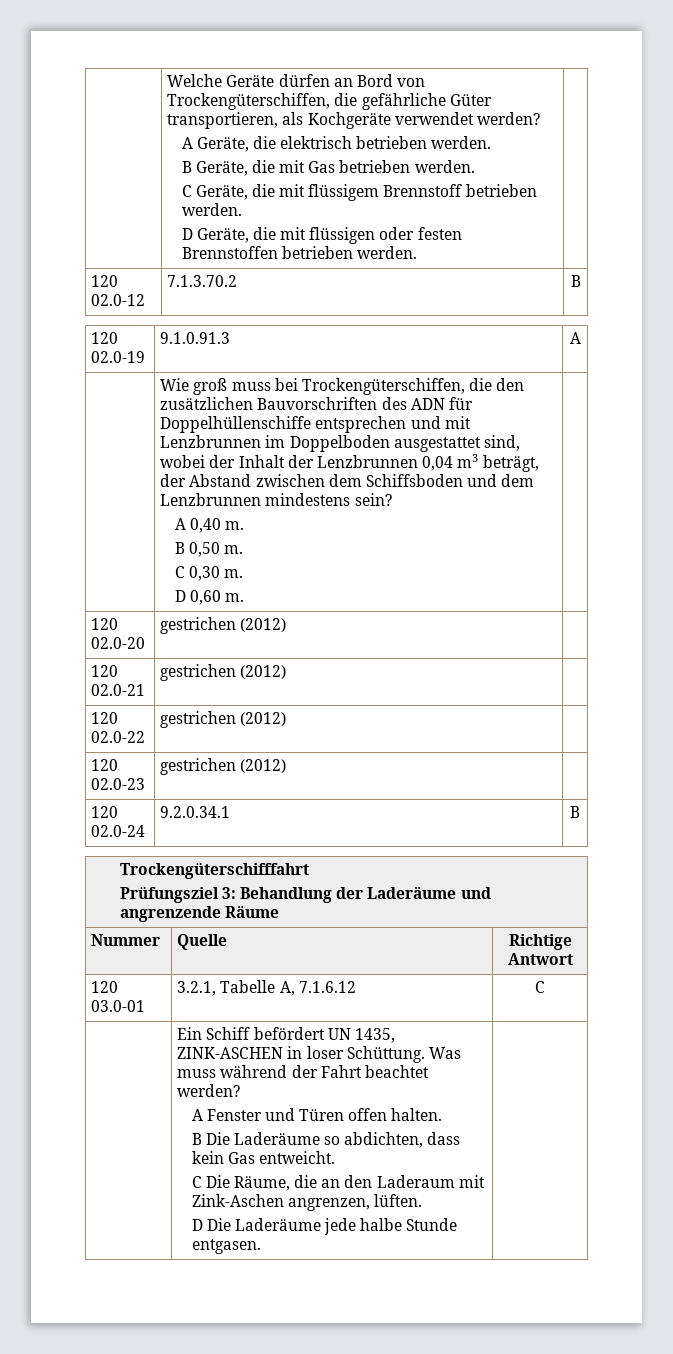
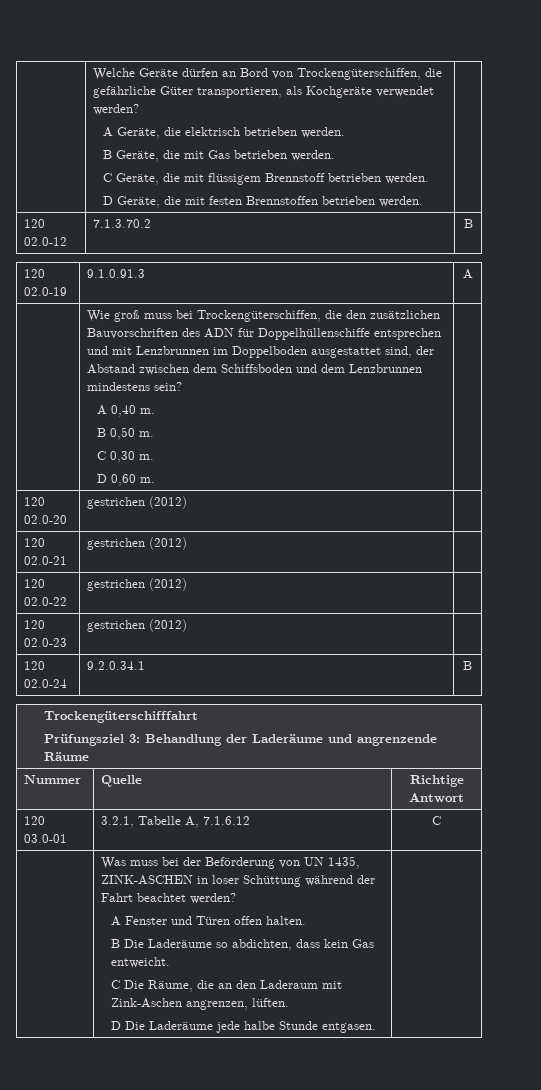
[309,227,415,244] flüssigen oder -> (206, 201) none
[160,454,539,472] wobei der Inhalt der Lenzbrunnen 0,04 m3 beträgt, -> (413, 352) none
[177,1027,325,1040] Ein Schiff befördert -> [101,857,301,869] Was muss bei der Beförderung von
[346,1046,462,1063] [177,1069,217,1078] Schüttung. Was muss -> [243,875,302,887] Schüttung

